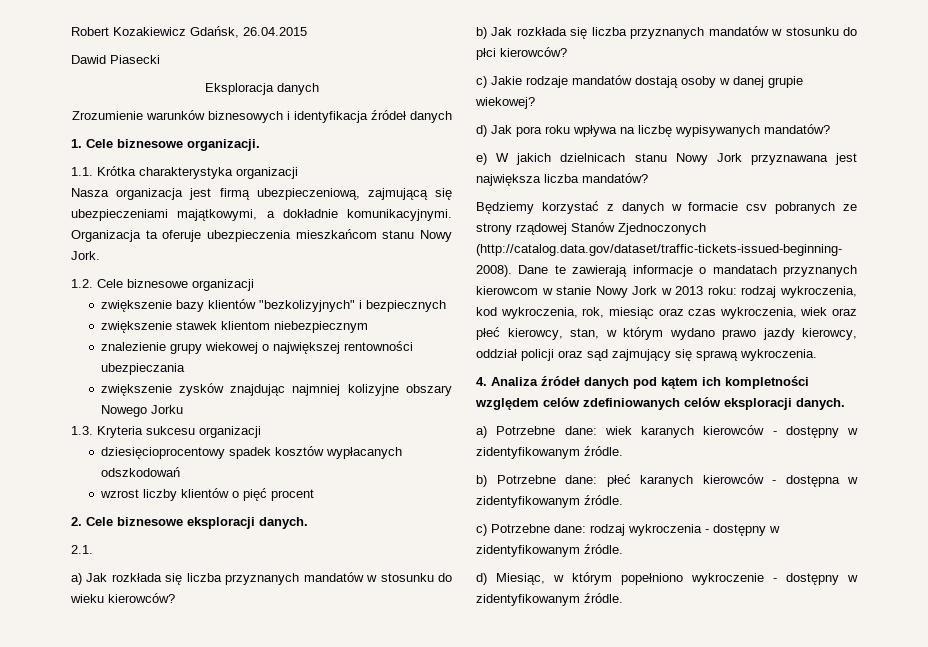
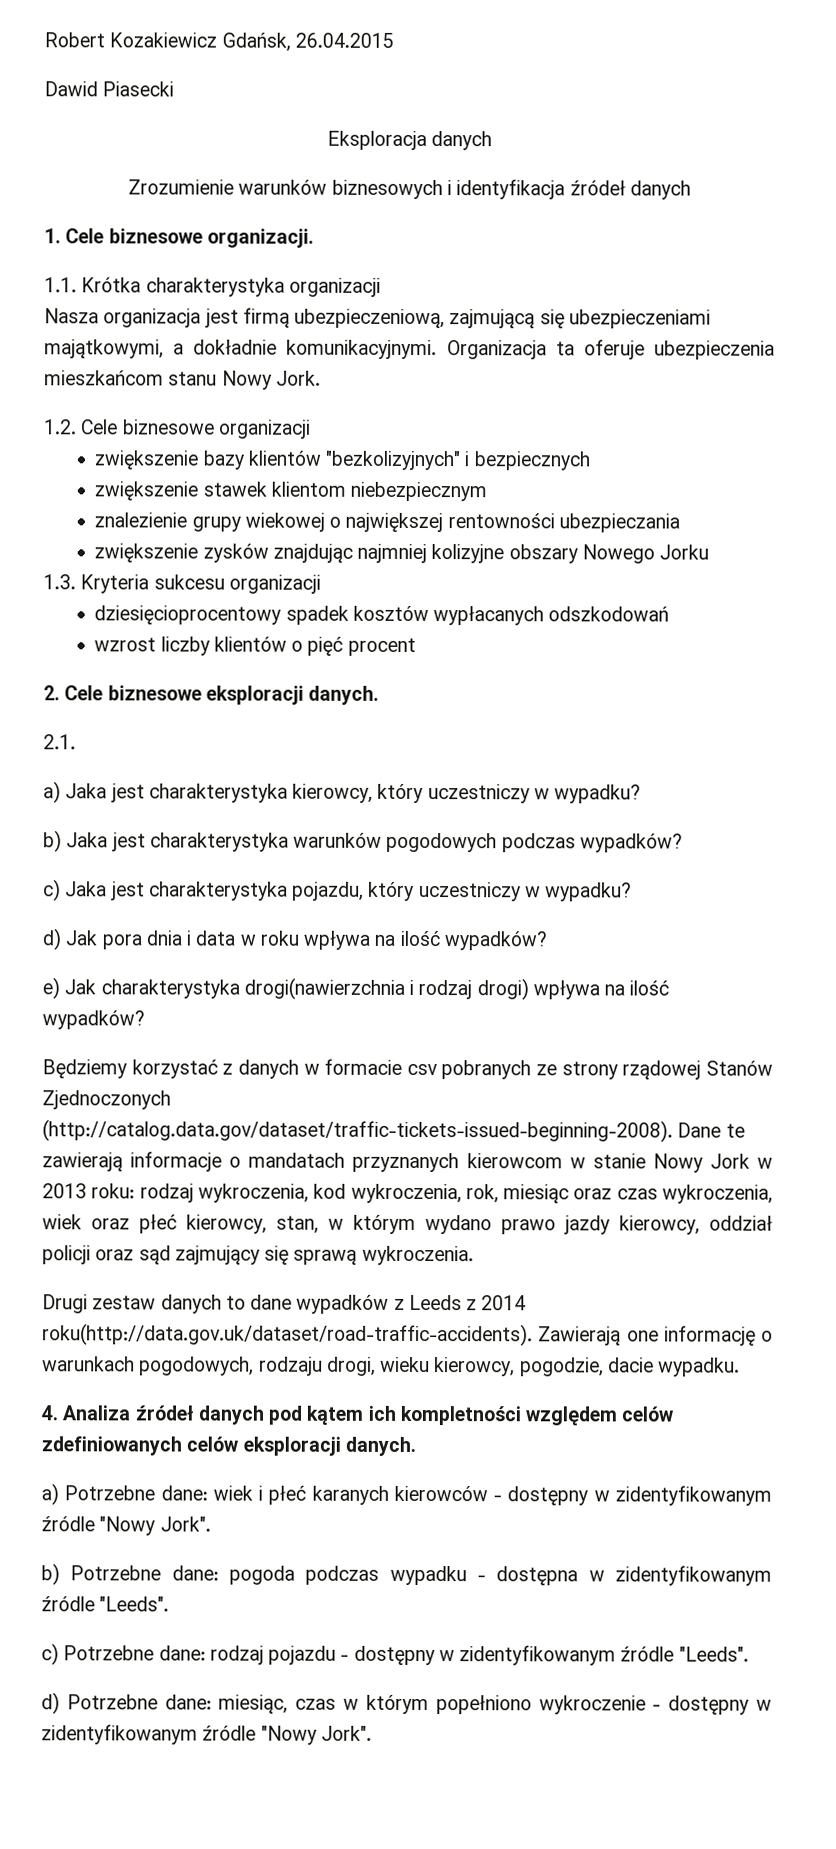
[86,572,453,585] [70,593,175,603] [476,26,857,39] [476,47,567,60] [476,75,803,88] [475,97,535,109] [476,124,830,137] [476,153,857,165] [476,173,648,186] Jak rozkłada się liczba przyznanych mandatów w stosunku do wieku kierowców? // b) Jak rozkłada się liczba przyznanych mandatów w stosunku do płci kierowców? // c) Jakie rodzaje mandatów dostają osoby w danej grupie wiekowej? // d) Jak pora roku wpływa na liczbę wypisywanych mandatów? // e) W jakich dzielnicach stanu Nowy Jork przyznawana jest największa liczba mandatów? -> [65,783,642,804] [43,830,683,853] [43,879,633,902] [42,928,547,951] [42,977,670,1001] [42,1010,145,1030] Jaka jest charakterystyka kierowcy, który uczestniczy w wypadku? // b) Jaka jest charakterystyka warunków pogodowych podczas wypadków? // c) Jaka jest charakterystyka pojazdu, który uczestniczy w wypadku? // d) Jak pora dnia i data w roku wpływa na ilość wypadków? // e) Jak charakterystyka drogi(nawierzchnia i rodzaj drogi) wpływa na ilość wypadków?
(817, 355) none -> [42,1294,527,1314] [42,1323,773,1347] [42,1356,741,1377] // Drugi zestaw danych to dane wypadków z Leeds z 2014 roku(http://data.gov.uk/dataset/road-traffic-accidents). Zawierają one informację o warunkach pogodowych, rodzaju drogi, wieku kierowcy, pogodzie, dacie wypadku.
(632, 430) none -> [258,1485,307,1505] i płeć
[584,446,623,456] źródle. -> [41,1516,211,1536] źródle "Nowy Jork".
[606,474,764,487] płeć karanych kierowców -> [229,1565,467,1586] pogoda podczas wypadku
[584,495,623,505] źródle. -> [41,1596,170,1612] źródle "Leeds".
[628,524,780,536] [476,544,623,557] [476,573,545,585] wykroczenia - dostępny w zidentyfikowanym źródle. // d) Miesiąc, -> [268,1645,749,1666] [41,1692,337,1715] pojazdu - dostępny w zidentyfikowanym źródle "Leeds". // d) Potrzebne dane: miesiąc, czas
[584,593,623,603] źródle. -> [202,1725,372,1745] źródle "Nowy Jork".

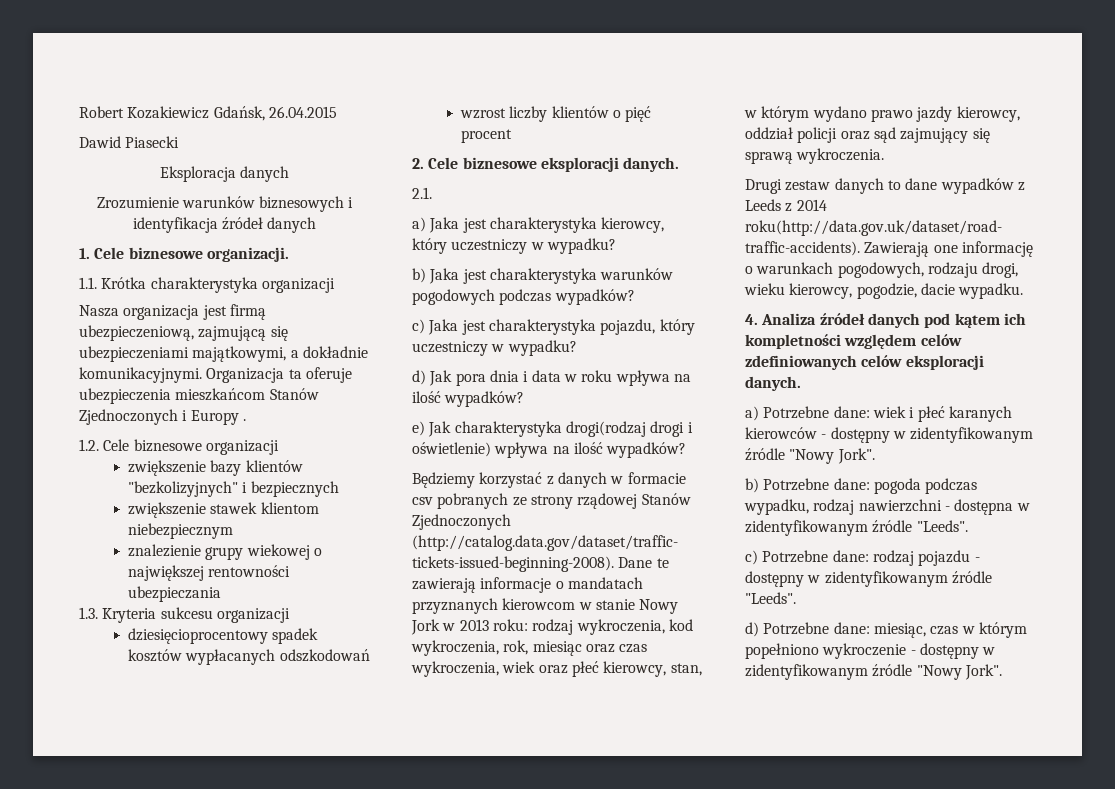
[168,370,321,390] stanu Nowy Jork. -> [269,388,319,400] [79,409,246,425] Stanów Zjednoczonych i Europy .
[94,543,710,564] // zwiększenie zysków znajdując najmniej kolizyjne obszary Nowego Jorku -> (222, 594) none
[243,977,529,1001] drogi(nawierzchnia i rodzaj drogi) -> [565,421,693,437] [412,442,491,457] drogi(rodzaj drogi i oświetlenie)
[389,1565,467,1586] wypadku -> [744,499,942,515] wypadku, rodzaj nawierzchni

